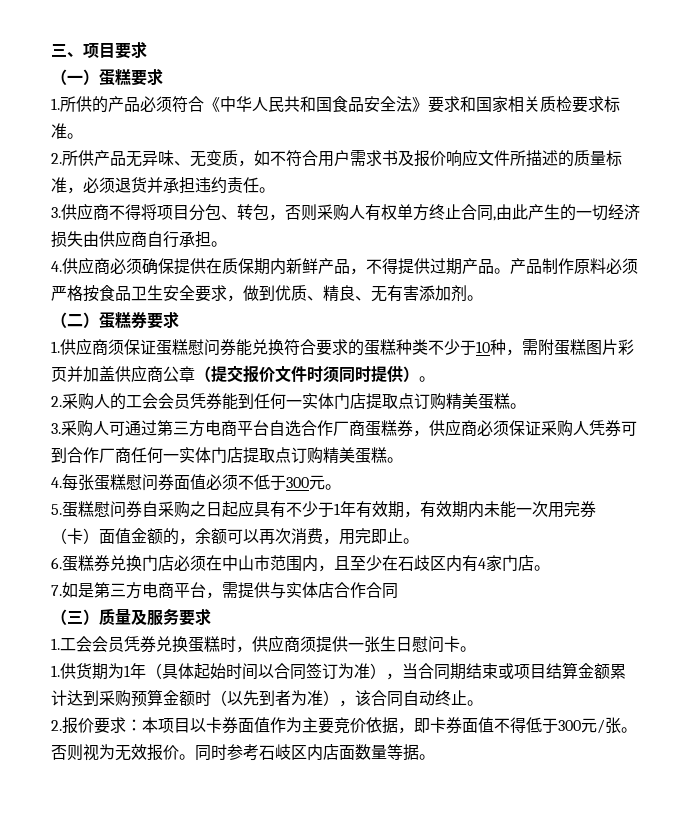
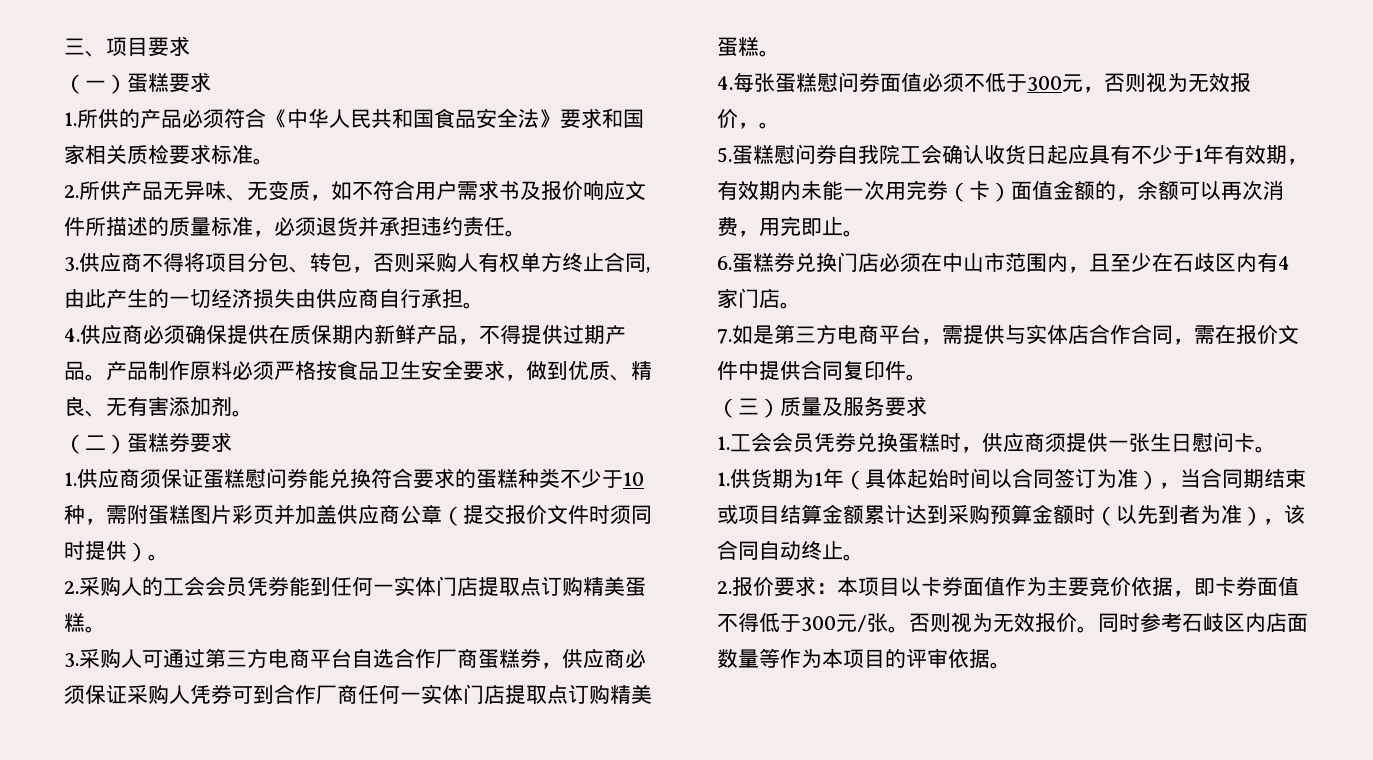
(325, 482) none -> [1083,72,1251,93] [717,109,759,129] ，否则视为无效报价，
[158,501,206,518] 采购之 -> [858,144,1026,165] 我院工会确认收货
(398, 591) none -> [1173,324,1299,345] [717,360,927,381] ，需在报价文件中提供合同复印件。
(403, 752) none -> [780,648,969,668] 作为本项目的评审依

